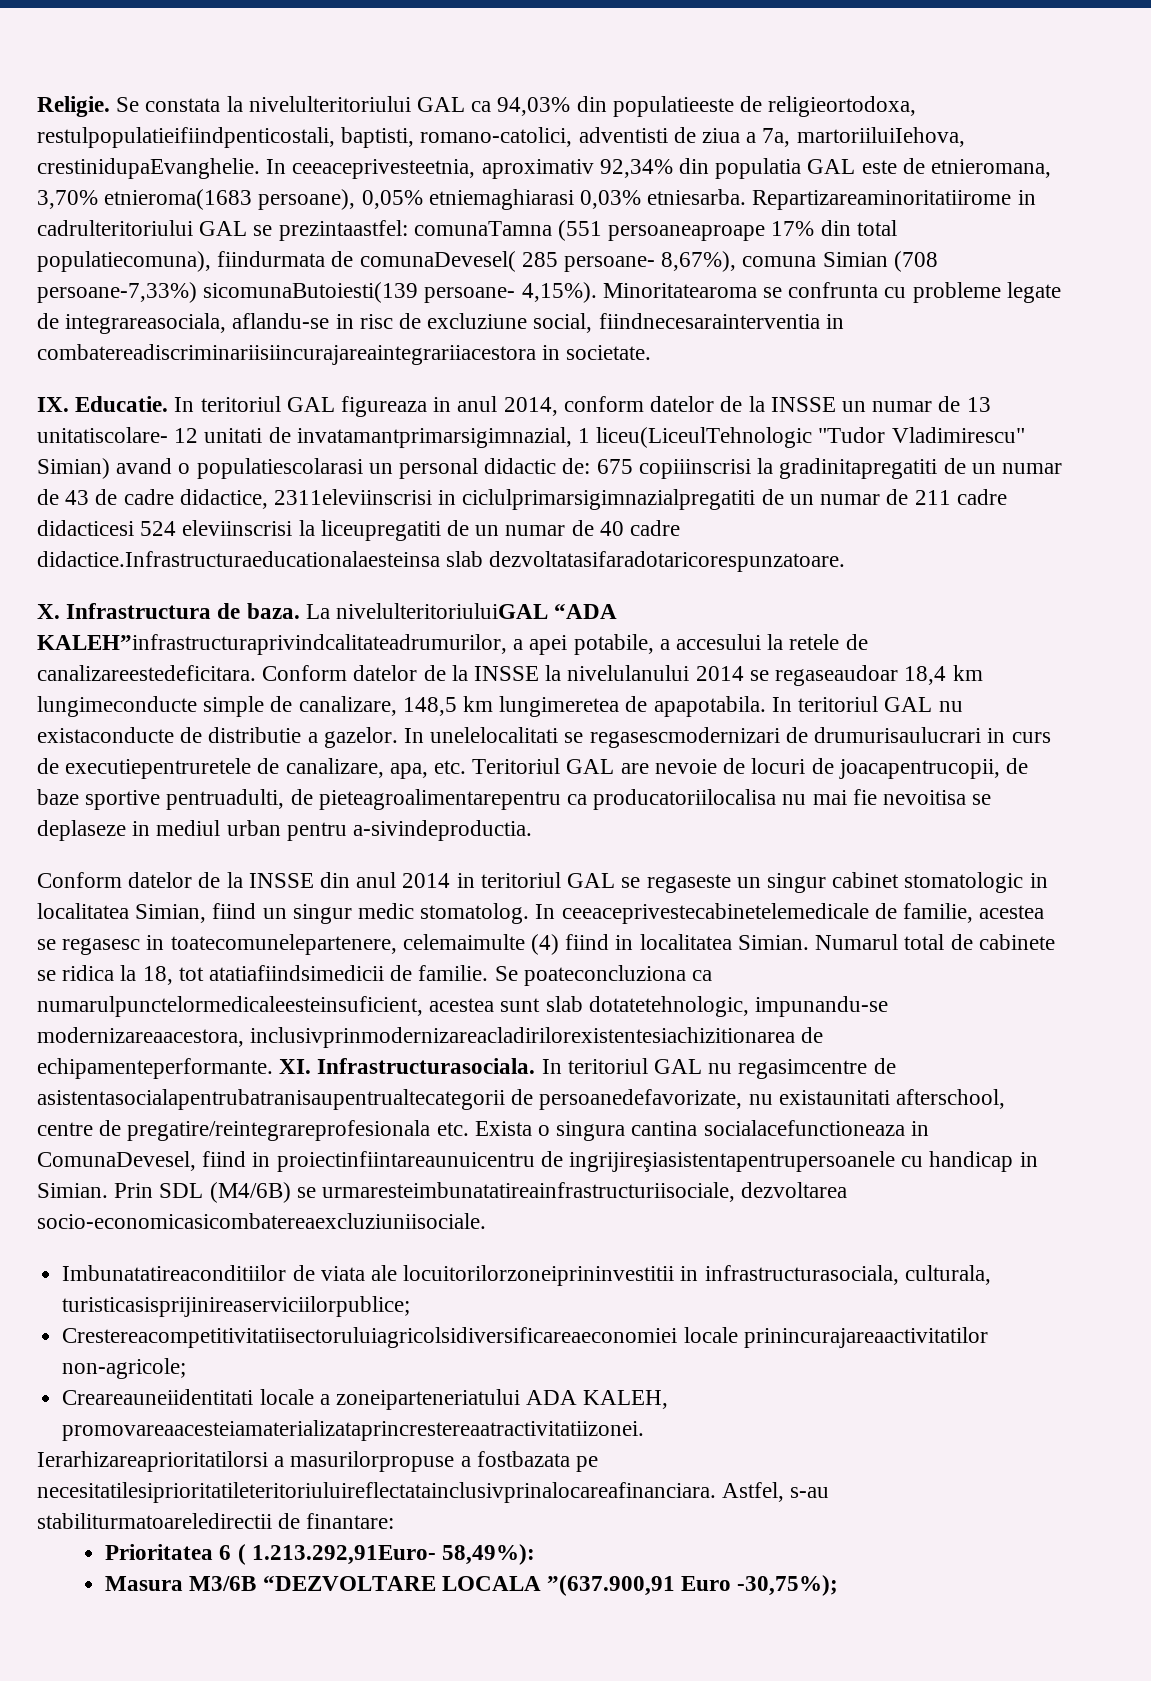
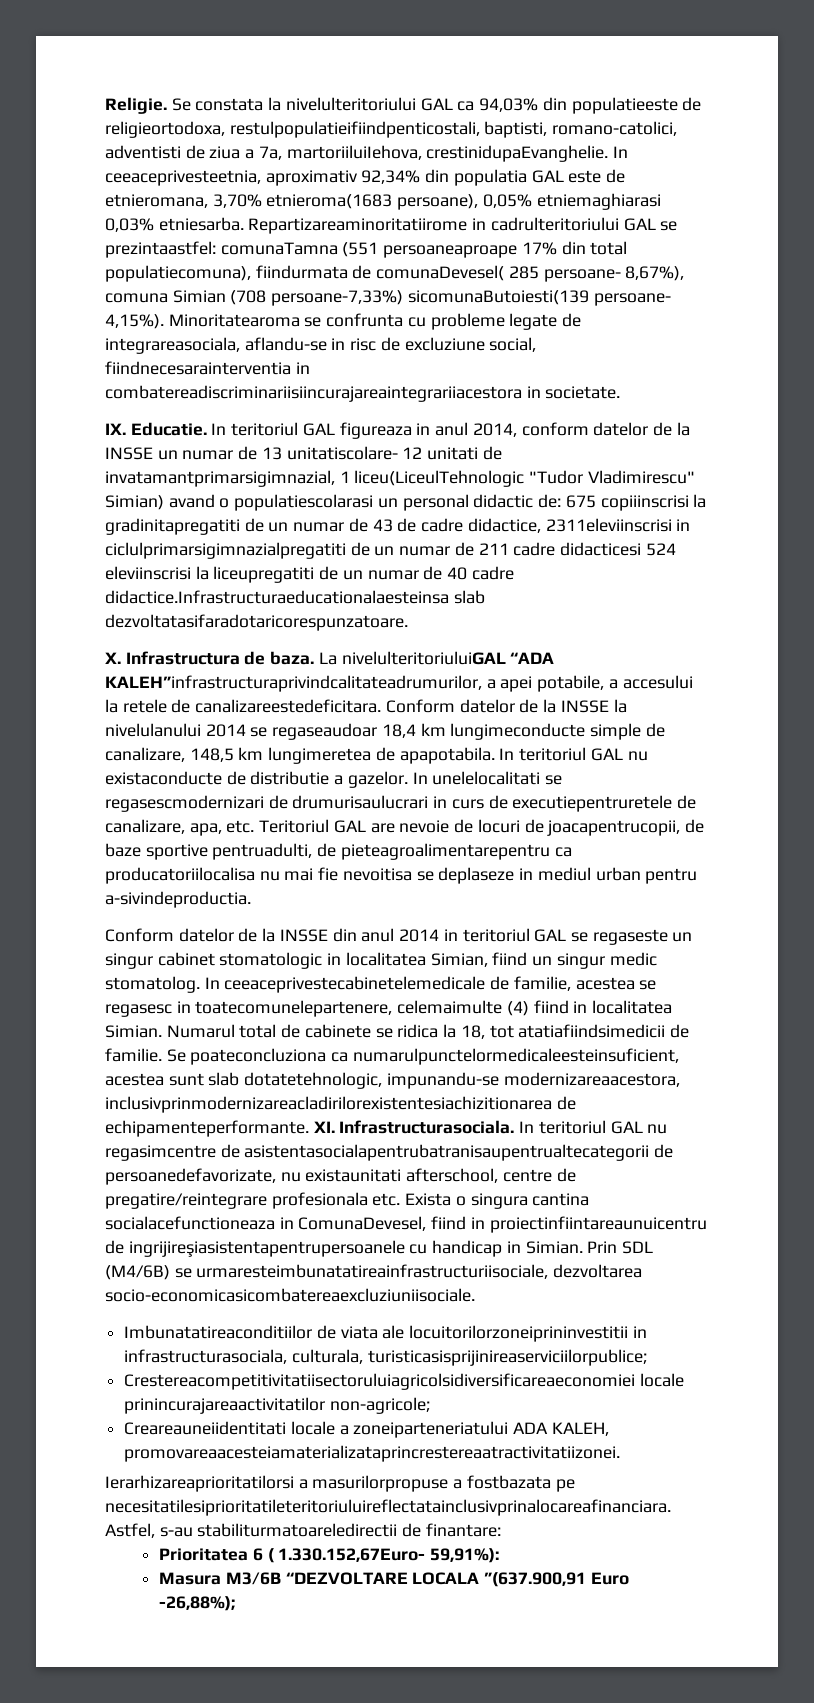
[127,1120,431,1141] pregatire/reintegrareprofesionala -> [105,1192,368,1209] pregatire/reintegrare profesionala
[251,1544,536,1565] 1.213.292,91Euro- 58,49%): -> [278,1548,500,1563] 1.330.152,67Euro- 59,91%):
[737,1575,839,1596] -30,75%); -> [159,1596,236,1611] -26,88%);

